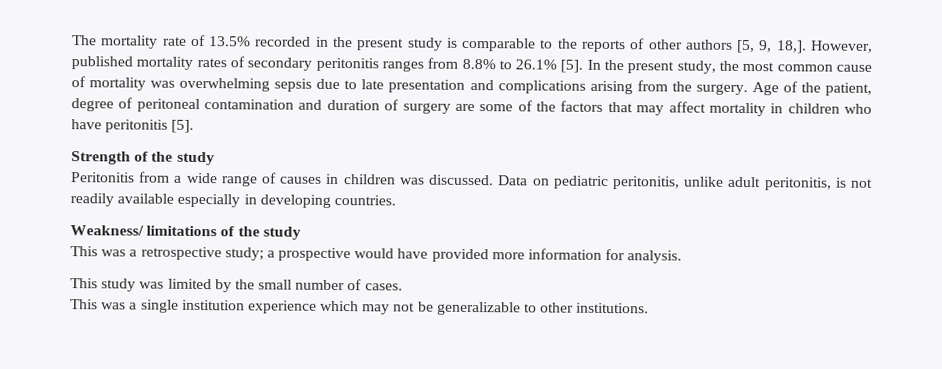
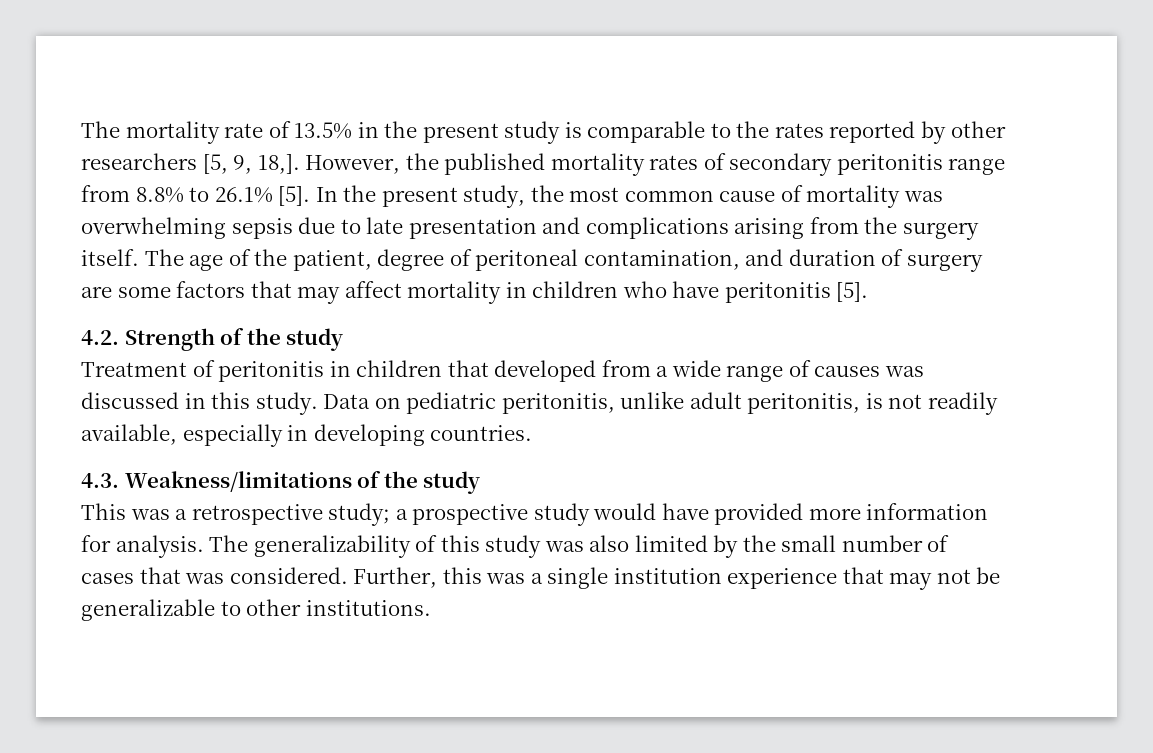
[255,36,312,47] recorded -> (353, 130) none
[581,38,733,53] reports of other authors -> [774,121,1006,144] [81,153,197,170] rates reported by other researchers
(874, 46) none -> [405,153,439,170] the
[381,60,424,72] ranges -> [948,158,1006,175] range
[695,82,779,96] surgery. Age -> [902,222,979,240] [81,249,224,271] surgery itself. The age
[204,99,295,110] contamination -> [583,250,740,270] contamination,
[517,100,557,112] of the -> (171, 292) none
(195, 126) none -> [81,330,119,345] 4.2.
[71,172,135,183] Peritonitis -> [81,360,597,382] Treatment of peritonitis in children that developed
[326,173,495,186] in children was discussed. -> [884,366,924,377] [81,392,318,415] was discussed in this study.
[117,193,175,204] available -> [81,424,177,445] available,
[70,225,218,237] Weakness/ limitations -> [81,471,352,492] 4.3. Weakness/limitations
(352, 254) none -> [533,503,590,526] study
[70,278,98,289] // This -> [209,535,480,558] The generalizability of this
(165, 285) none -> [589,535,630,552] also
[364,283,403,291] [70,299,98,310] cases. // This -> [81,567,482,588] cases that was considered. Further, this
[320,300,360,312] which -> [842,567,884,584] that

